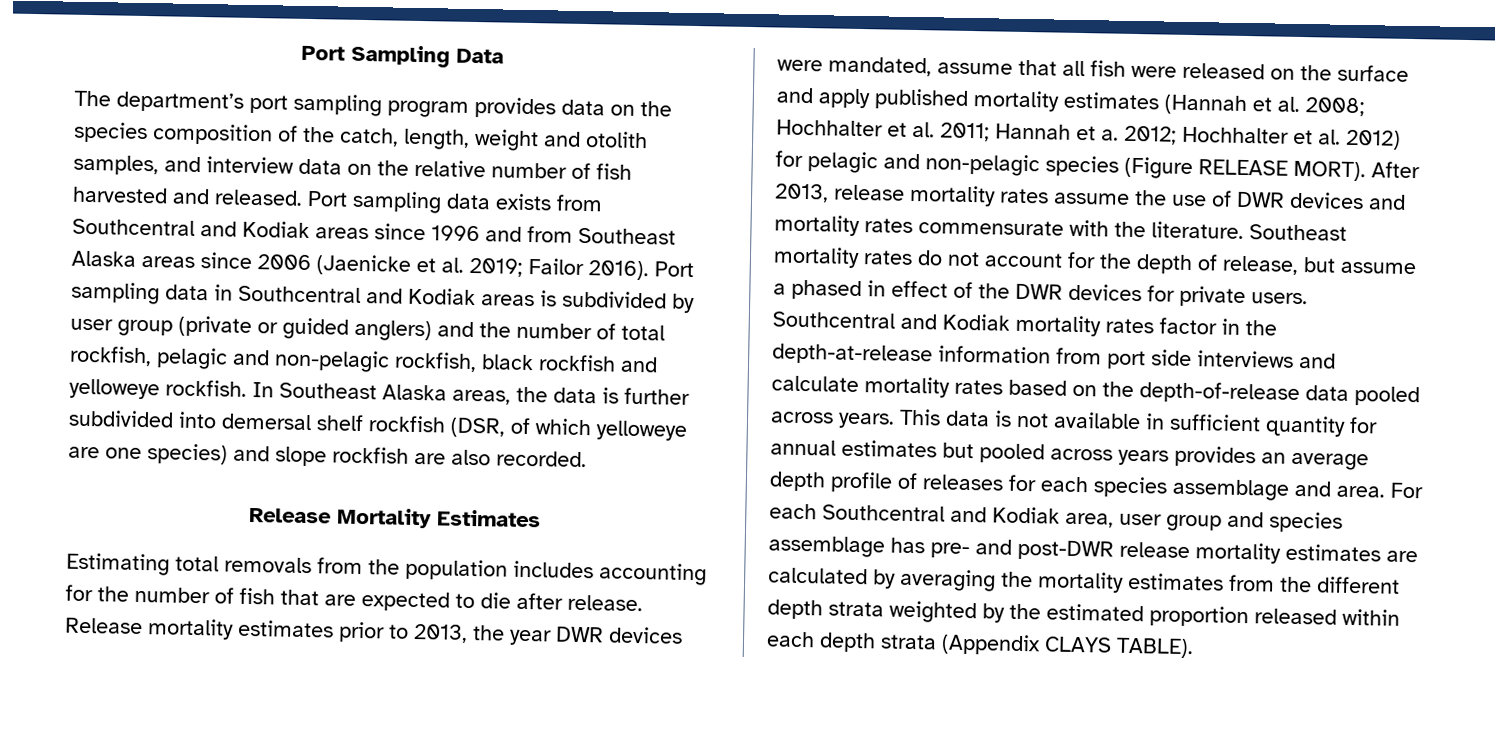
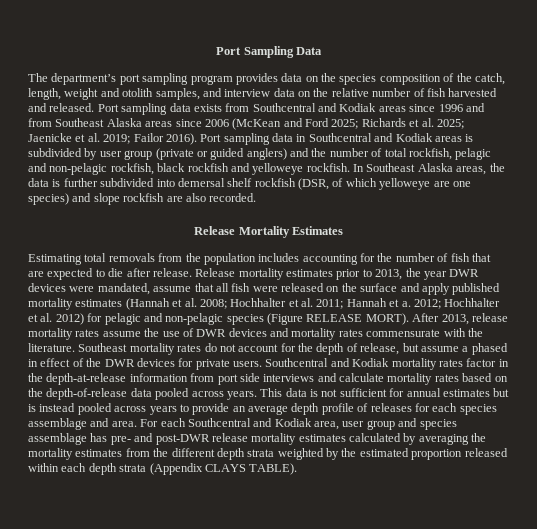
[316,254,411,276] (Jaenicke -> [232,118,464,130] [28,133,72,142] (McKean and Ford 2025; Richards et al. 2025; Jaenicke
[1053,411,1346,437] available in sufficient quantity -> [339,388,387,397] sufficient
(974, 450) none -> [28,403,76,412] is instead
[1174,445,1256,468] provides -> [179,403,230,415] to provide
[1386,550,1418,563] are -> (346, 438) none

